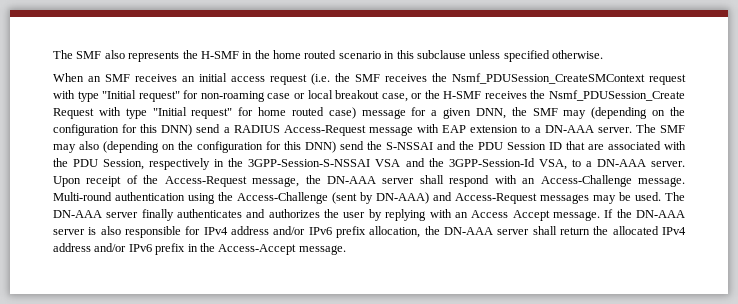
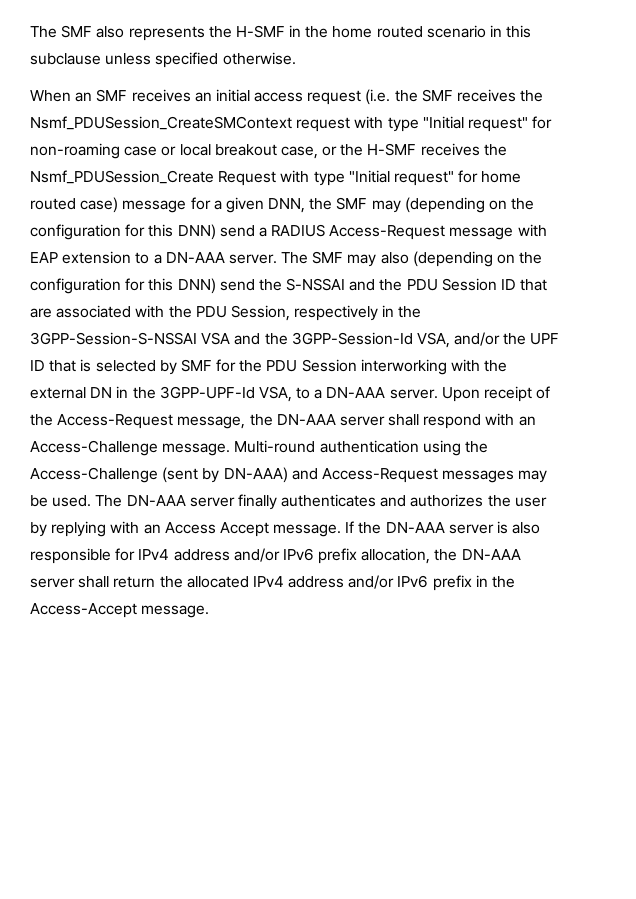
(567, 164) none -> [454,332,560,346] [30,359,508,375] [30,386,292,402] and/or the UPF ID that is selected by SMF for the PDU Session interworking with the external DN in the 3GPP-UPF-Id VSA,

